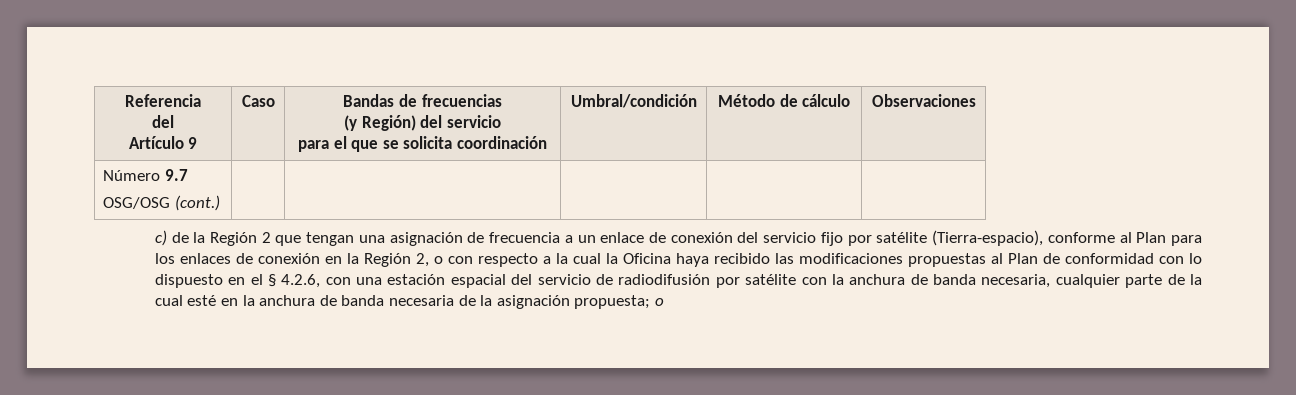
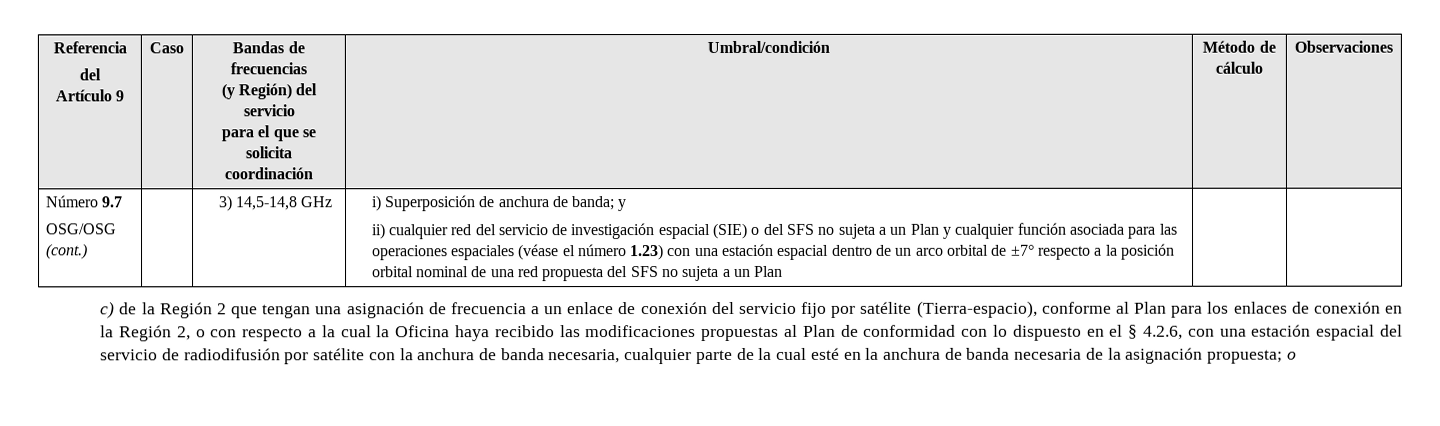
(221, 203) | -> [217,195,333,212] [370,195,627,212] [371,222,1178,240] [371,243,1175,261] [371,265,784,282] 3) 14,5-14,8 GHz | i) Superposición de anchura de banda; y // ii) cualquier red del servicio de investigación espacial (SIE) o del SFS no sujeta a un Plan y cualquier función asociada para las operaciones espaciales (véase el número 1.23) con una estación espacial dentro de un arco orbital de ±7° respecto a la posición orbital nominal de una red propuesta del SFS no sujeta a un Plan

